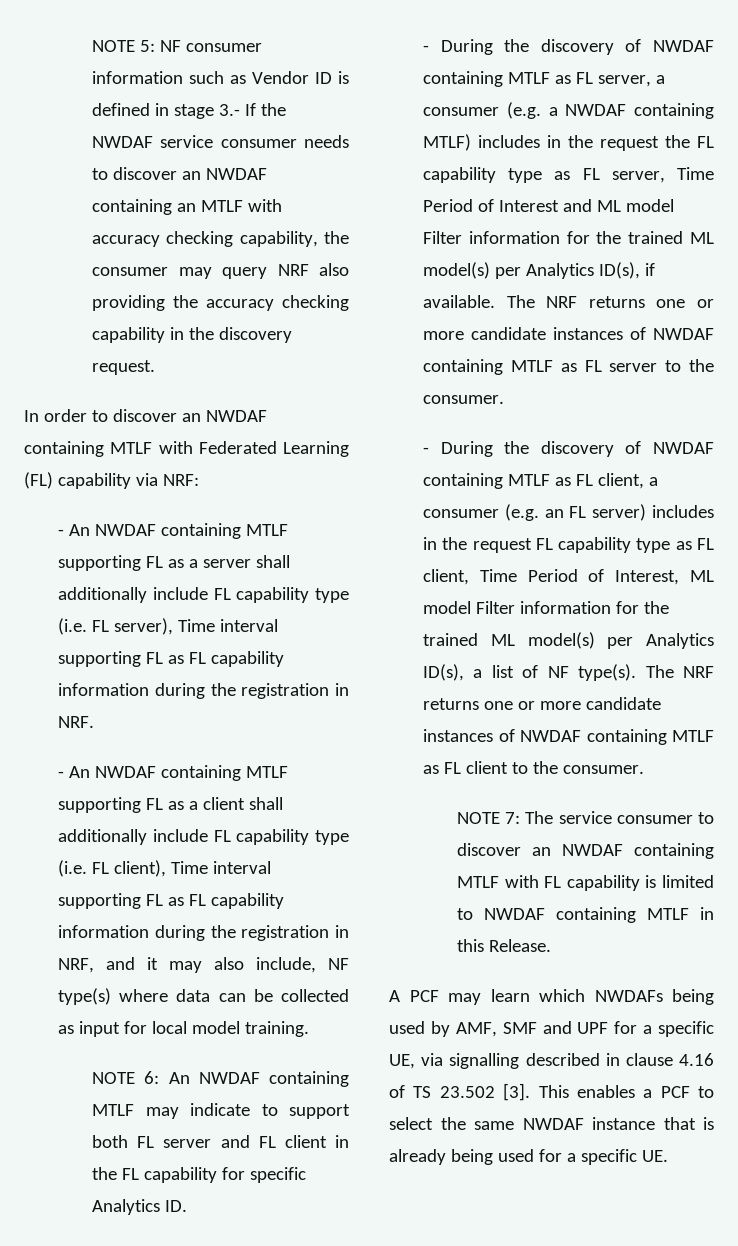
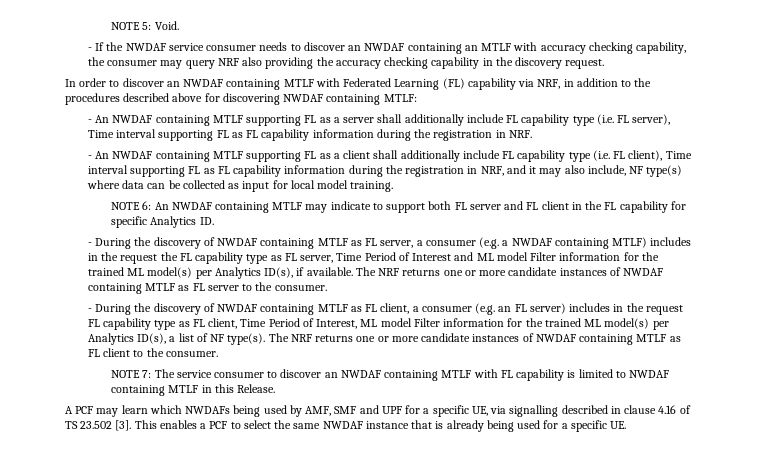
[160,40,263,52] [92,71,349,84] [92,103,241,119] NF consumer information such as Vendor ID is defined in stage 3.- -> [154,21,179,30] [88,47,93,51] Void. // -
[162,474,199,486] NRF: -> [537,78,652,89] [65,93,417,105] NRF, in addition to the procedures described above for discovering NWDAF containing MTLF:

